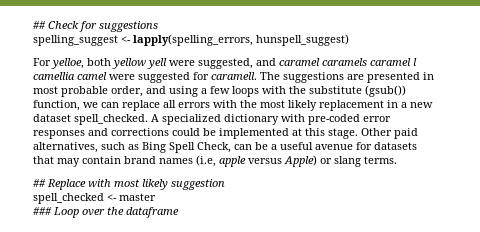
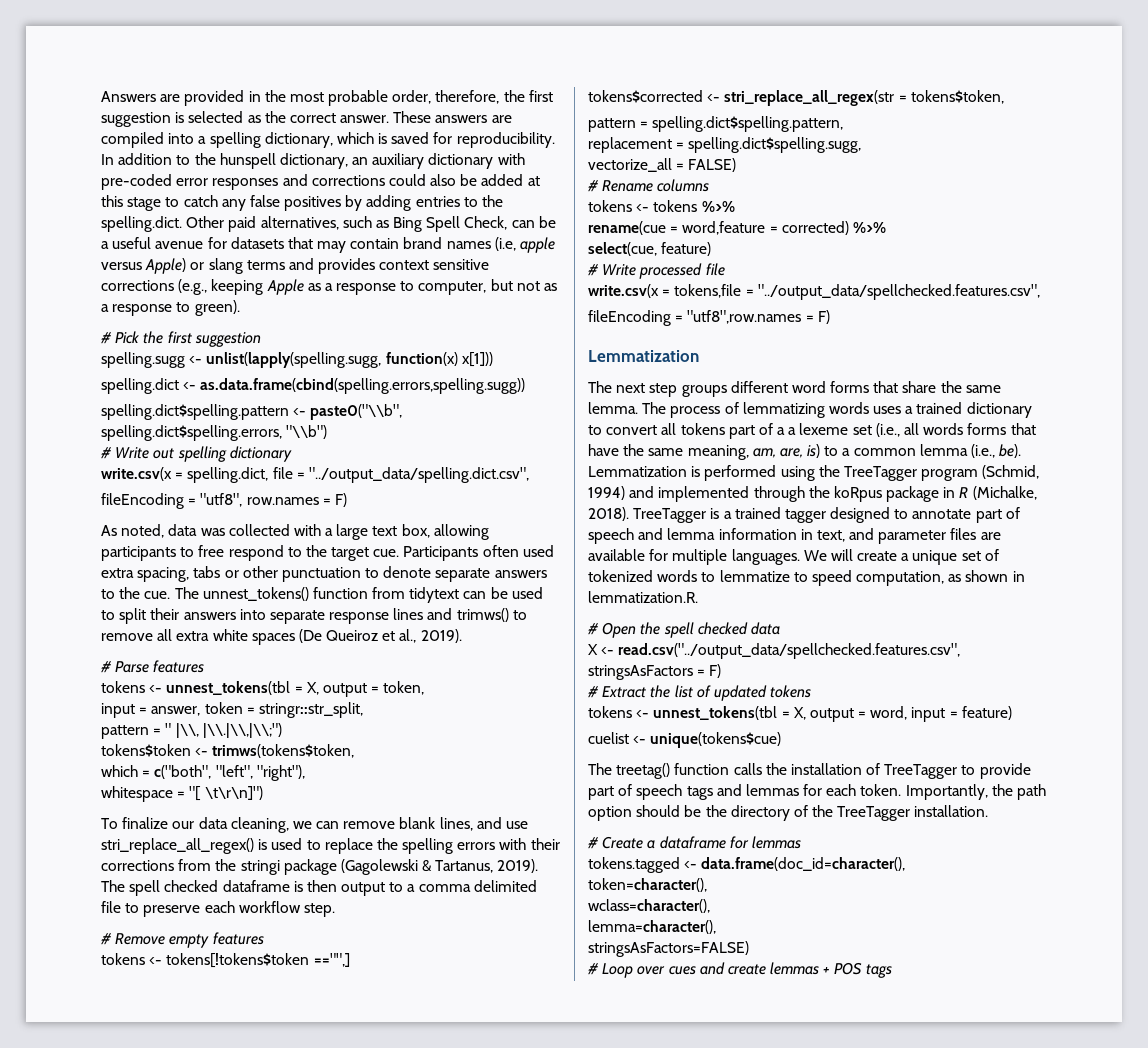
[33,21,158,32] [33,34,349,46] [33,58,417,69] [33,72,434,83] [33,85,406,97] [33,100,433,111] [33,114,221,125] ## Check for suggestions // spelling_suggest <- lapply(spelling_errors, hunspell_suggest) // For yelloe, both yellow yell were suggested, and caramel caramels caramel l camellia camel were suggested for caramell. The suggestions are presented in most probable order, and using a few loops with the substitute (gsub()) function, we can replace all errors with the most likely replacement in a new dataset spell_checked. A specialized -> [101,90,553,106] [101,111,512,127] [101,132,555,148] [101,153,425,169] Answers are provided in the most probable order, therefore, the first suggestion is selected as the correct answer. These answers are compiled into a spelling dictionary, which is saved for reproducibility. In addition to the hunspell dictionary, an auxiliary
[203,128,358,139] be implemented at this stage. -> [430,174,540,186] [101,195,504,211] [101,216,182,232] also be added at this stage to catch any false positives by adding entries to the spelling.dict.
[364,156,397,164] [33,179,225,190] [33,193,156,204] [33,207,179,218] terms. // ## Replace with most likely suggestion // spell_checked <- master // ### Loop over the dataframe -> [246,258,490,274] [101,279,558,295] [101,300,240,316] [101,331,261,347] [101,352,493,368] [101,378,526,394] [101,404,403,420] [101,425,328,441] [101,446,292,462] [101,467,529,483] [101,493,347,509] [101,524,489,540] [101,545,554,561] [101,566,547,582] [101,587,543,603] [101,608,527,624] [101,629,462,645] [101,660,205,673] [101,681,425,697] [101,702,363,718] [101,723,282,739] [101,744,355,758] [101,765,305,781] [101,786,263,802] [101,817,529,833] [101,838,560,854] [101,859,539,875] [101,880,537,896] [101,901,335,917] [101,932,264,948] [101,953,350,968] [588,90,1004,106] [588,116,844,132] [588,137,862,153] [588,158,737,172] [588,179,710,192] [588,200,735,212] [588,221,886,235] [588,242,712,256] [588,263,725,279] [588,284,1040,300] [588,310,830,326] [588,350,699,362] [588,381,1001,397] [588,402,1032,418] [588,423,1036,439] [588,444,1022,460] [588,465,1040,481] [588,486,1037,502] [588,507,1020,523] [588,528,1001,544] [588,549,999,565] [588,570,1025,586] [588,591,698,603] [588,622,780,638] [588,643,961,659] [588,664,722,680] [588,685,812,701] [588,706,1012,722] [588,732,782,748] [588,763,1031,779] [588,784,1047,800] [588,805,989,821] [588,836,801,849] [588,857,906,873] [588,878,707,892] [588,899,710,913] [588,920,716,934] [588,941,749,957] [588,962,892,978] terms and provides context sensitive corrections (e.g., keeping Apple as a response to computer, but not as a response to green). // # Pick the first suggestion // spelling.sugg <- unlist(lapply(spelling.sugg, function(x) x[1])) // spelling.dict <- as.data.frame(cbind(spelling.errors,spelling.sugg)) // spelling.dict$spelling.pattern <- paste0("\\b", spelling.dict$spelling.errors, "\\b") // # Write out spelling dictionary // write.csv(x = spelling.dict, file = "../output_data/spelling.dict.csv", // fileEncoding = "utf8", row.names = F) // As noted, data was collected with a large text box, allowing participants to free respond to the target cue. Participants often used extra spacing, tabs or other punctuation to denote separate answers to the cue. The unnest_tokens() function from tidytext can be used to split their answers into separate response lines and trimws() to remove all extra white spaces (De Queiroz et al., 2019). // # Parse features // tokens <- unnest_tokens(tbl = X, output = token, // input = answer, token = stringr::str_split, // pattern = " |\\, |\\.|\\,|\\;") // tokens$token <- trimws(tokens$token, // which = c("both", "left", "right"), // whitespace = "[ \t\r\n]") // To finalize our data cleaning, we can remove blank lines, and use stri_replace_all_regex() is used to replace the spelling errors with their corrections from the stringi package (Gagolewski & Tartanus, 2019). The spell checked dataframe is then output to a comma delimited file to preserve each workflow step. // # Remove empty features // tokens <- tokens[!tokens$token =="",] // tokens$corrected <- stri_replace_all_regex(str = tokens$token, // pattern = spelling.dict$spelling.pattern, // replacement = spelling.dict$spelling.sugg, // vectorize_all = FALSE) // # Rename columns // tokens <- tokens %>% // rename(cue = word,feature = corrected) %>% // select(cue, feature) // # Write processed file // write.csv(x = tokens,file = "../output_data/spellchecked.features.csv", // fileEncoding = "utf8",row.names = F) // Lemmatization // The next step groups different word forms that share the same lemma. The process of lemmatizing words uses a trained dictionary to convert all tokens part of a a lexeme set (i.e., all words forms that have the same meaning, am, are, is) to a common lemma (i.e., be). Lemmatization is performed using the TreeTagger program (Schmid, 1994) and implemented through the koRpus package in R (Michalke, 2018). TreeTagger is a trained tagger designed to annotate part of speech and lemma information in text, and parameter files are available for multiple languages. We will create a unique set of tokenized words to lemmatize to speed computation, as shown in lemmatization.R. // # Open the spell checked data // X <- read.csv("../output_data/spellchecked.features.csv", stringsAsFactors = F) // # Extract the list of updated tokens // tokens <- unnest_tokens(tbl = X, output = word, input = feature) // cuelist <- unique(tokens$cue) // The treetag() function calls the installation of TreeTagger to provide part of speech tags and lemmas for each token. Importantly, the path option should be the directory of the TreeTagger installation. // # Create a dataframe for lemmas // tokens.tagged <- data.frame(doc_id=character(), // token=character(), // wclass=character(), // lemma=character(), // stringsAsFactors=FALSE) // # Loop over cues and create lemmas + POS tags

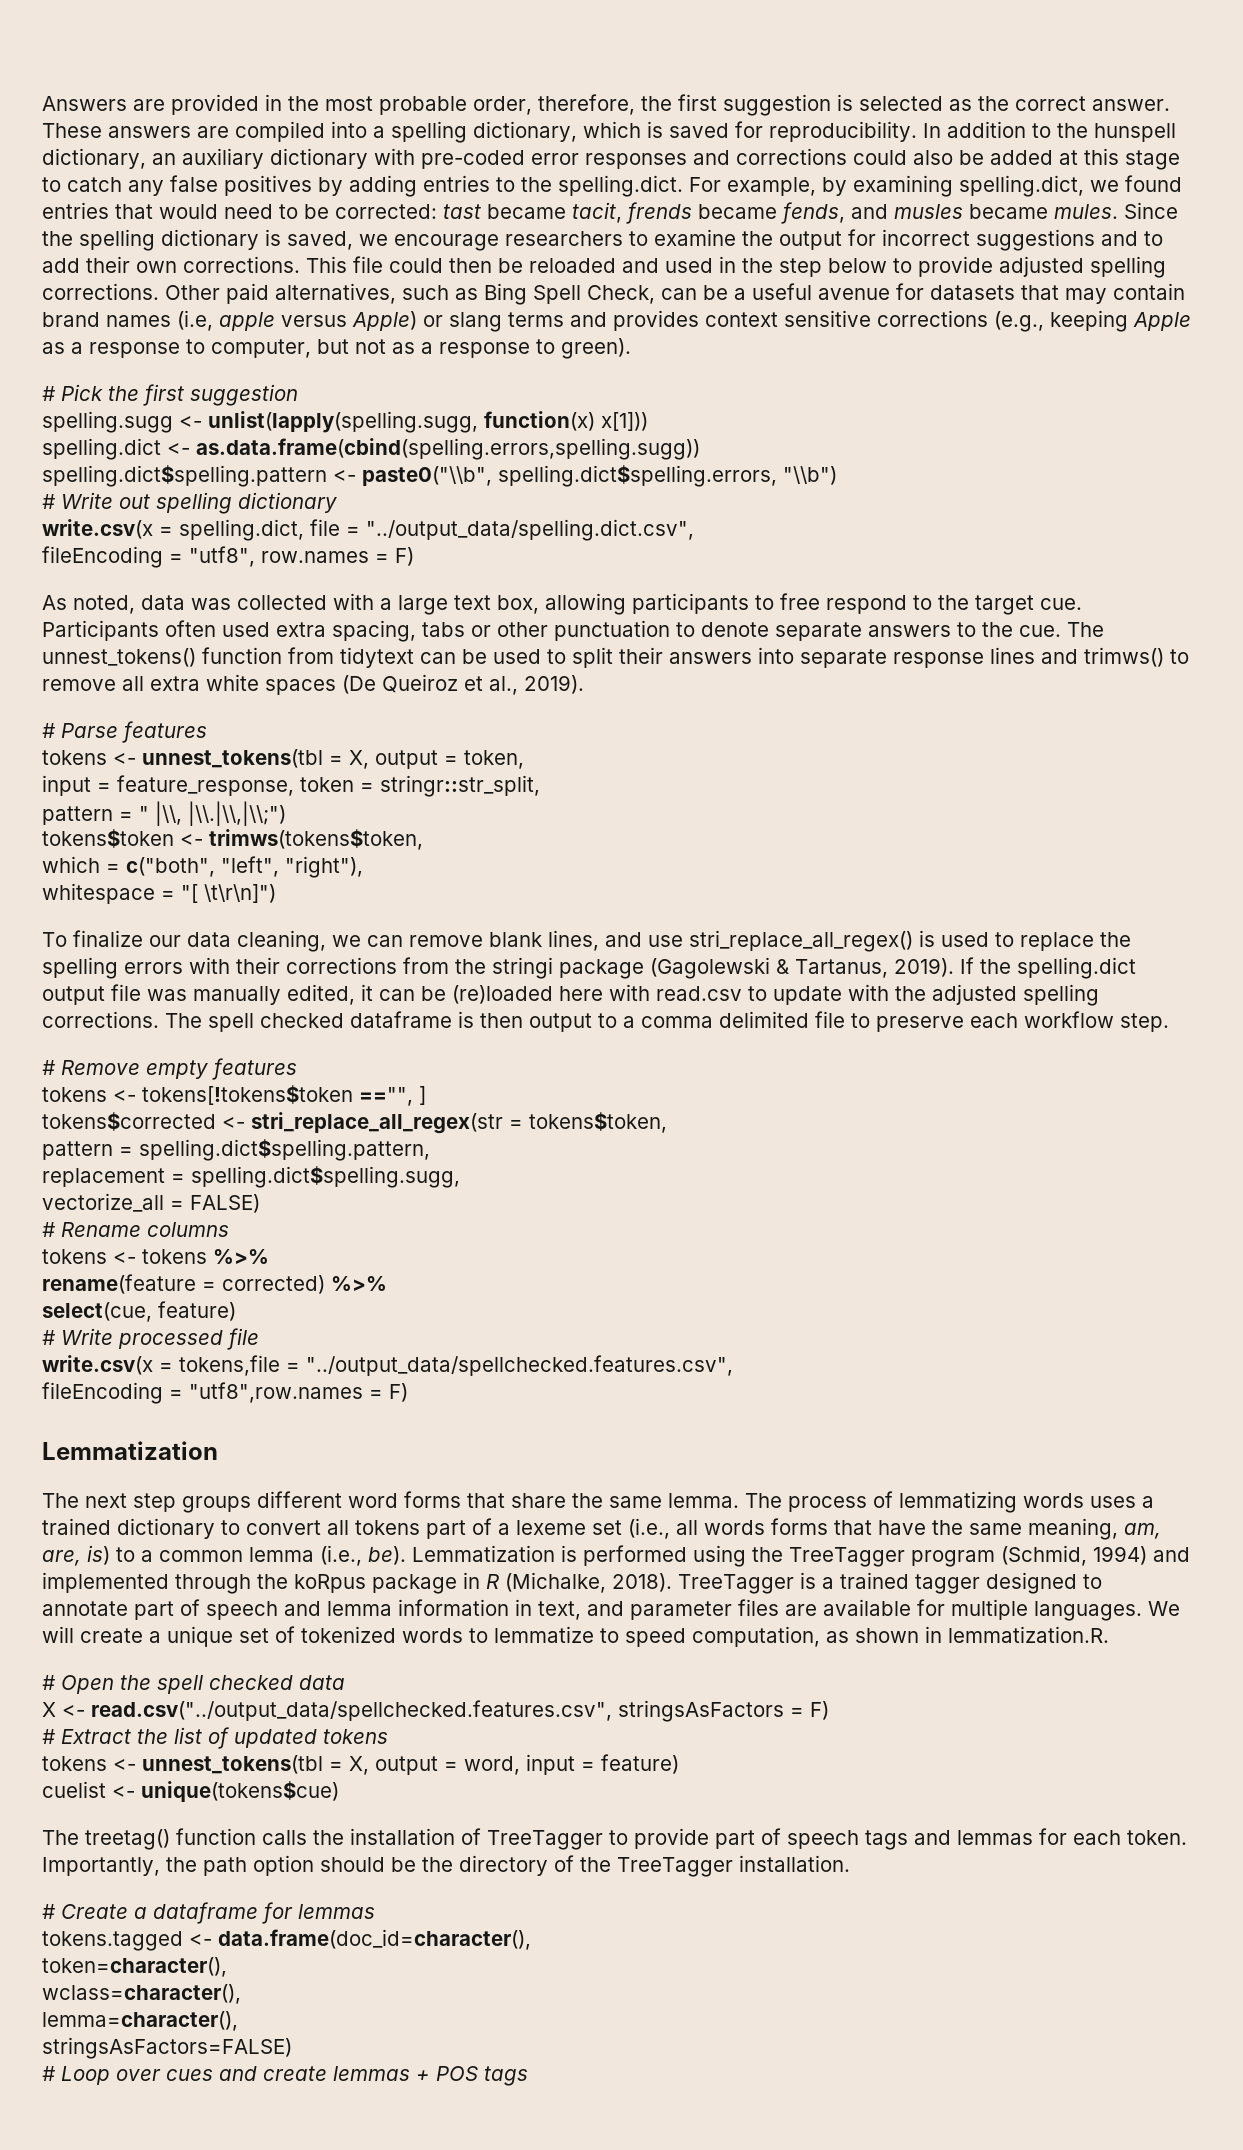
(182, 224) none -> [689,175,1182,197] [42,202,1178,224] [42,229,1163,251] [42,256,1166,278] [42,283,159,300] For example, by examining spelling.dict, we found entries that would need to be corrected: tast became tacit, frends became fends, and musles became mules. Since the spelling dictionary is saved, we encourage researchers to examine the output for incorrect suggestions and to add their own corrections. This file could then be reloaded and used in the step below to provide adjusted spelling corrections.
[151,706,201,716] answer, -> [117,775,294,796] feature_response,
(539, 866) none -> [960,957,1136,979] [42,984,1099,1006] [42,1011,159,1028] If the spelling.dict output file was manually edited, it can be (re)loaded here with read.csv to update with the adjusted spelling corrections.
[313,953,350,967] =="",] -> [359,1086,426,1106] =="", ]
[588,221,766,235] rename(cue = word,feature -> [42,1274,196,1294] rename(feature
[788,427,797,435] a -> (510, 1529) none

